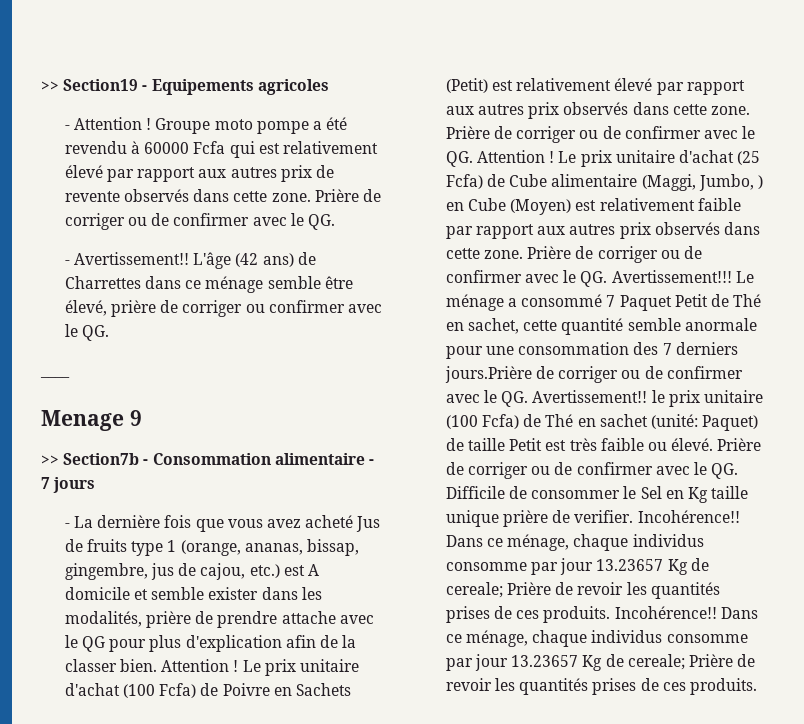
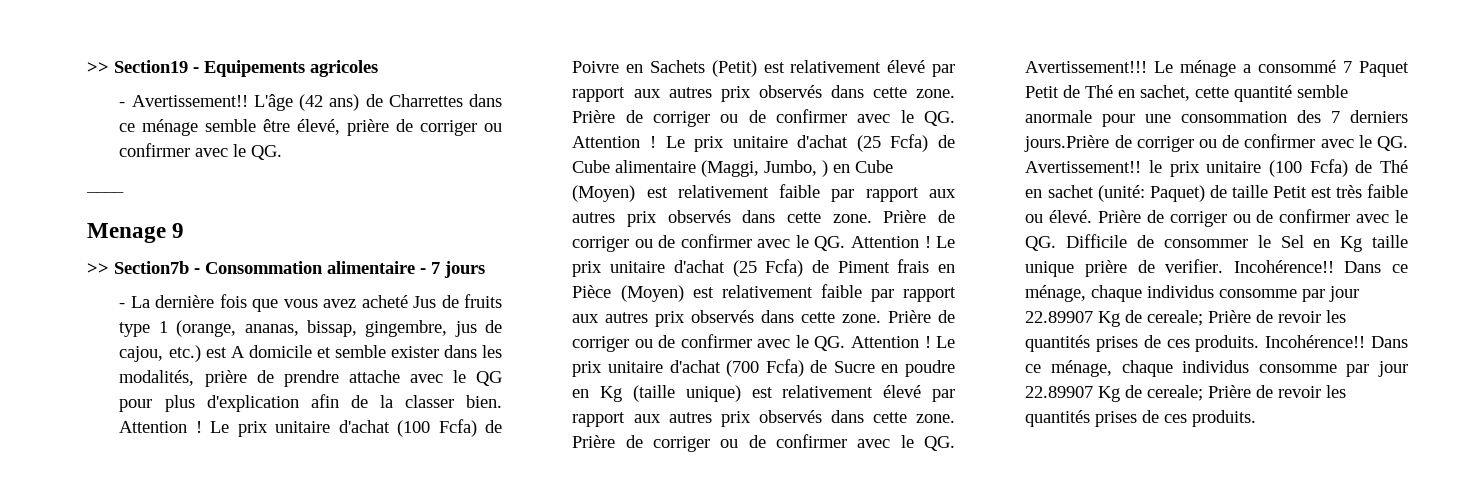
[64,117,348,134] [64,141,378,158] [64,165,334,182] [64,189,381,202] [64,213,335,230] // - Attention ! Groupe moto pompe a été revendu à 60000 Fcfa qui est relativement élevé par rapport aux autres prix de revente observés dans cette zone. Prière de corriger ou de confirmer avec le QG. -> (378, 68) none
(608, 279) none -> [850,236,955,248] [572,259,956,277] [572,284,956,302] [572,310,955,327] [572,334,955,352] [572,359,956,377] [572,385,955,402] [572,410,955,427] [572,434,955,452] Attention ! Le prix unitaire d'achat (25 Fcfa) de Piment frais en Pièce (Moyen) est relativement faible par rapport aux autres prix observés dans cette zone. Prière de corriger ou de confirmer avec le QG. Attention ! Le prix unitaire d'achat (700 Fcfa) de Sucre en poudre en Kg (taille unique) est relativement élevé par rapport aux autres prix observés dans cette zone. Prière de corriger ou de confirmer avec le QG.
[596,559,664,571] 13.23657 -> [1025,311,1094,323] 22.89907
[511,655,579,667] 13.23657 -> [1025,386,1094,398] 22.89907

